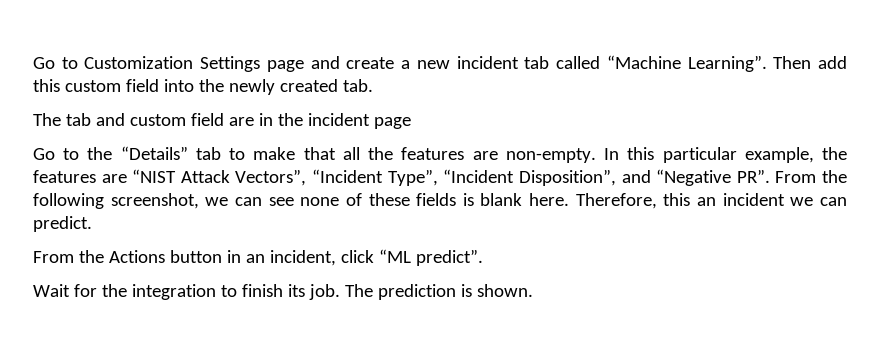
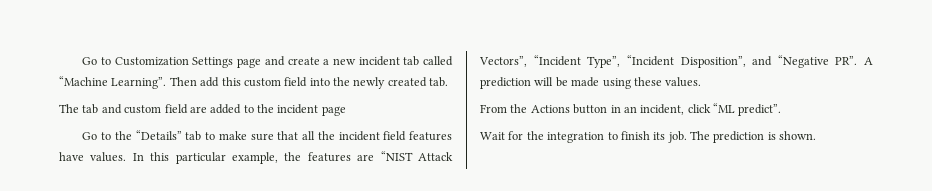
[258,113,273,126] in -> [210,104,254,114] added to
(296, 153) none -> [250,133,274,141] sure
[401,147,596,163] features are non-empty. -> [338,131,452,141] [59,152,127,162] incident field features have values.
[775,170,847,183] [33,193,847,209] [33,216,92,232] From the following screenshot, we can see none of these fields is blank here. Therefore, this an incident we can predict. -> [864,57,873,65] [480,77,702,89] A prediction will be made using these values.

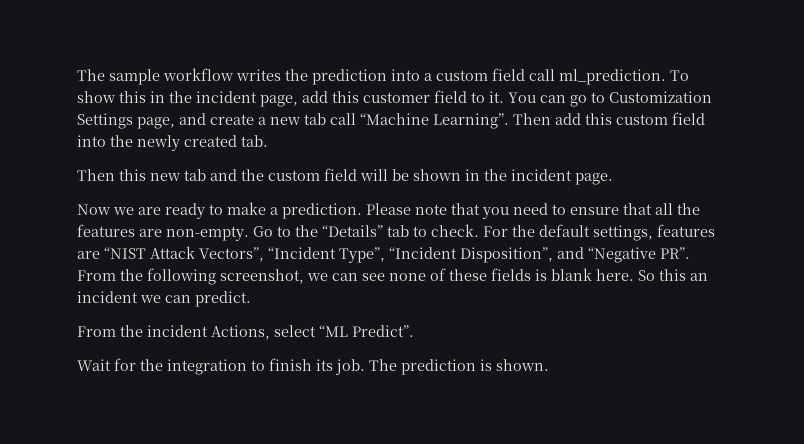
[82,57,98,65] Go -> [77,68,689,85] [77,90,587,107] The sample workflow writes the prediction into a custom field call ml_prediction. To show this in the incident page, add this customer field to it. You can go
[237,58,262,68] page -> [137,117,175,129] page,
[358,56,454,66] incident tab called -> [304,113,356,125] tab call
[59,104,79,113] The -> [77,169,181,181] Then this new
[124,104,346,116] custom field are added to the incident page // -> [241,168,613,185] [77,202,700,219] [77,224,249,241] the custom field will be shown in the incident page. // Now we are ready to make a prediction. Please note that you need to ensure that all the features are non-empty.
[218,131,452,141] [59,152,302,164] make sure that all the incident field features have values. In this particular example, the -> [431,224,653,241] check. For the default settings,
[864,57,873,65] [480,77,702,89] [480,103,782,116] A prediction will be made using these values. // From the Actions button in an incident, click “ML predict”. -> [77,268,708,285] [77,291,251,307] [77,325,414,340] From the following screenshot, we can see none of these fields is blank here. So this an incident we can predict. // From the incident Actions, select “ML Predict”.

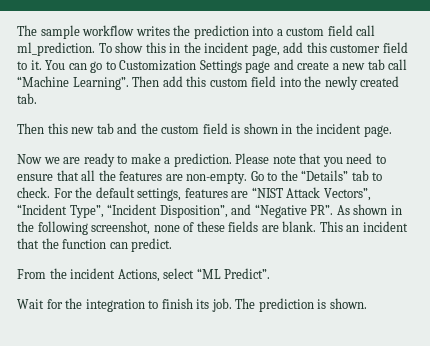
[137,117,175,129] page, -> [245,61,271,73] page
[360,169,409,181] will be -> [231,124,241,134] is
[77,268,708,285] [77,291,161,303] From the following screenshot, we can see none of these fields is blank here. So this an incident we -> [336,204,402,215] [17,221,408,235] [17,238,107,249] As shown in the following screenshot, none of these fields are blank. This an incident that the function

